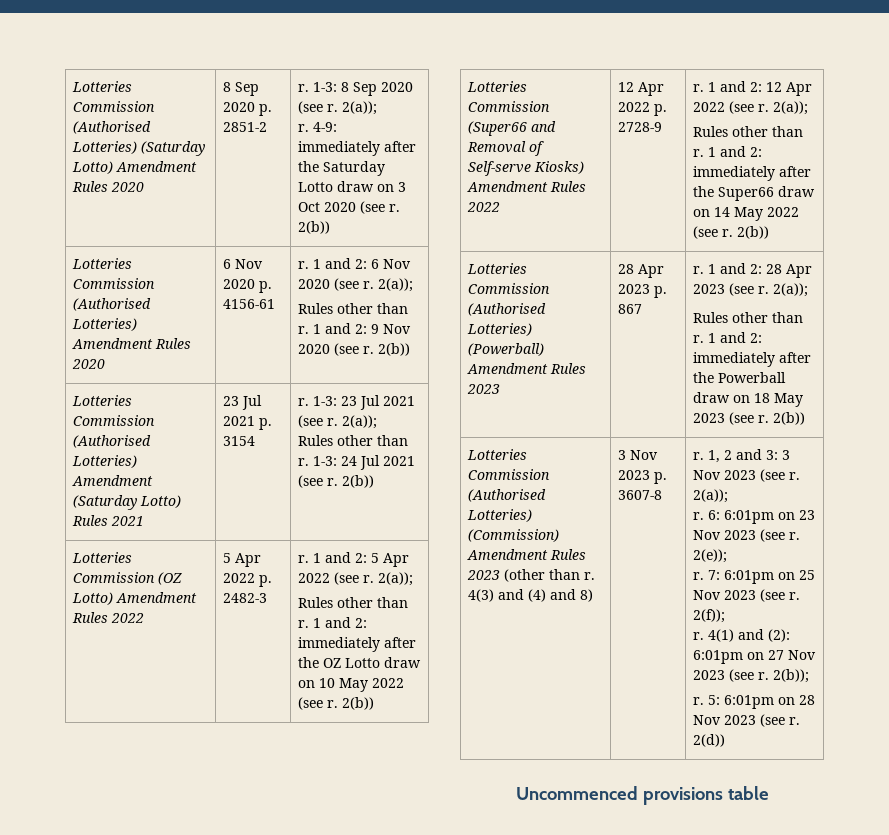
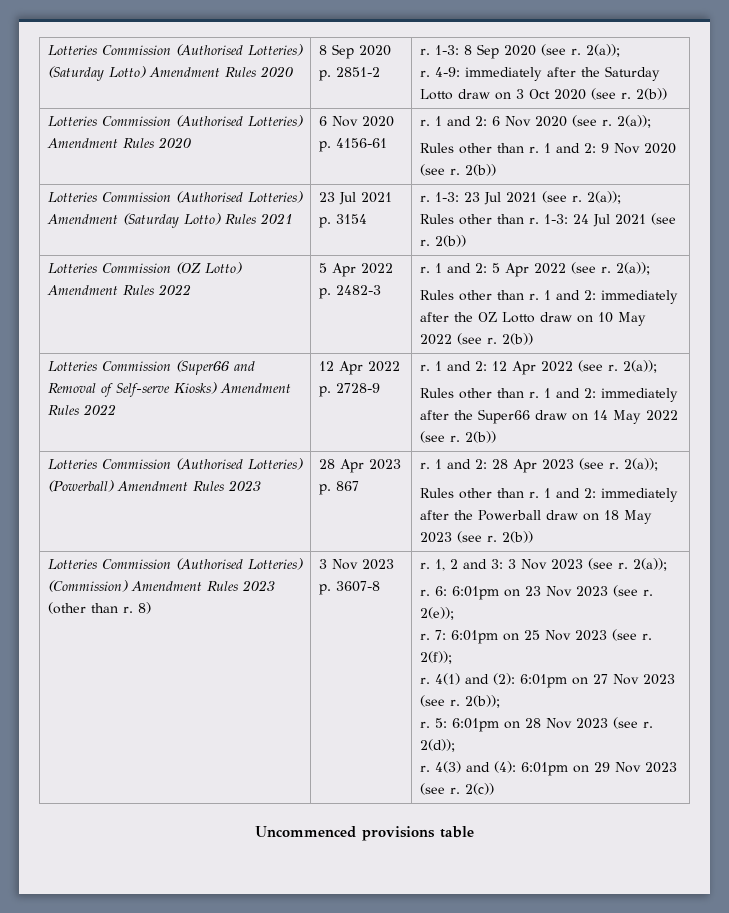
[468,589,577,602] 4(3) and (4) and -> (133, 609) none
[693,734,726,747] 2(d)) -> [419,739,455,752] [419,761,677,776] [419,783,494,795] 2(d)); // r. 4(3) and (4): 6:01pm on 29 Nov 2023 (see r. 2(c))

